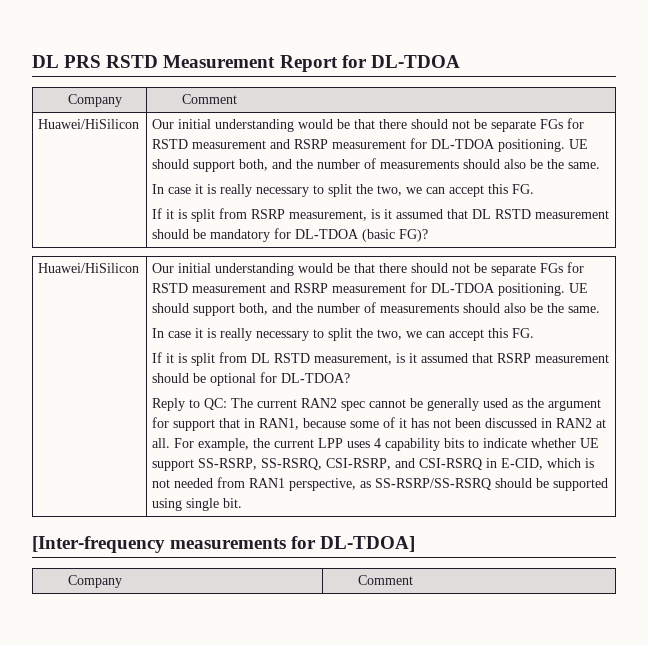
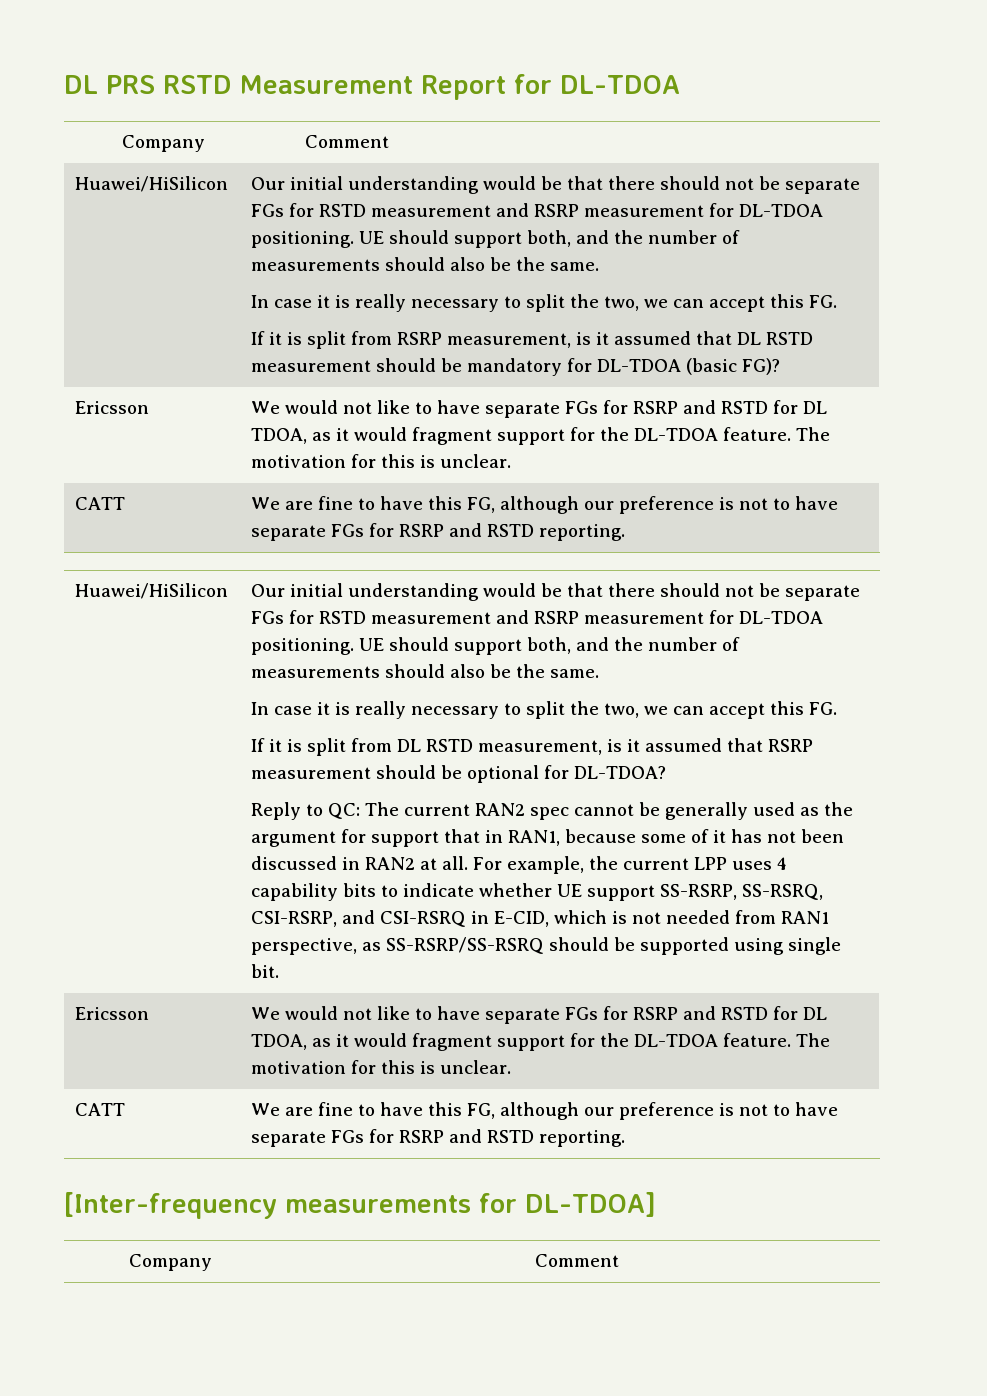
(429, 235) none -> [75,401,150,414] [251,400,828,418] [251,427,831,445] [251,454,512,468] [75,497,126,510] [251,496,839,514] [251,523,626,541] // Ericsson | We would not like to have separate FGs for RSRP and RSTD for DL TDOA, as it would fragment support for the DL-TDOA feature. The motivation for this is unclear. // CATT | We are fine to have this FG, although our preference is not to have separate FGs for RSRP and RSTD reporting.
(243, 503) none -> [75,1007,150,1020] [251,1006,828,1024] [251,1033,831,1051] [251,1060,512,1074] [75,1103,126,1116] [251,1102,839,1120] [251,1129,626,1147] // Ericsson | We would not like to have separate FGs for RSRP and RSTD for DL TDOA, as it would fragment support for the DL-TDOA feature. The motivation for this is unclear. // CATT | We are fine to have this FG, although our preference is not to have separate FGs for RSRP and RSTD reporting.

